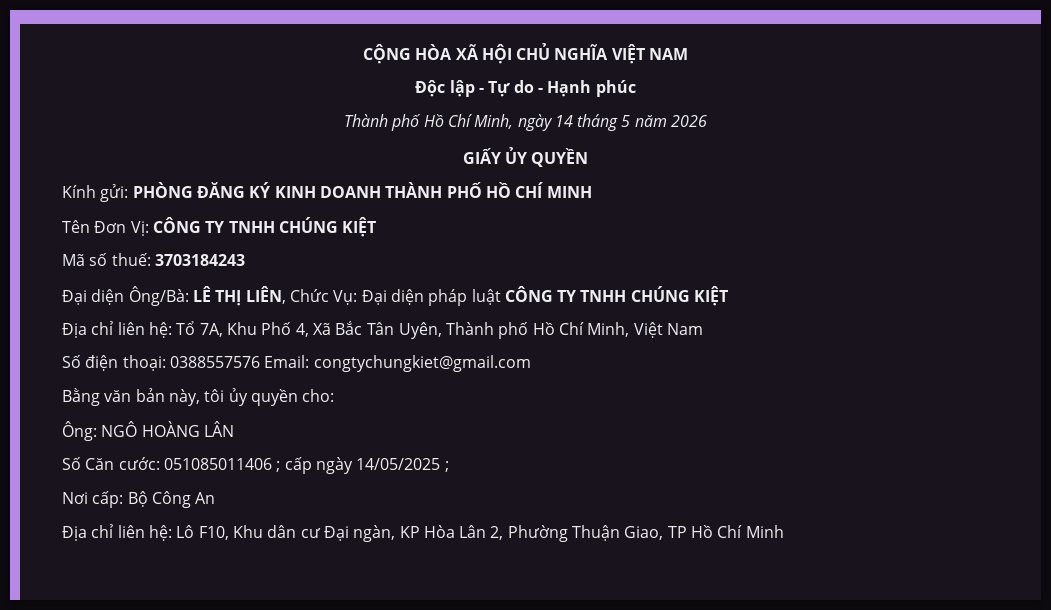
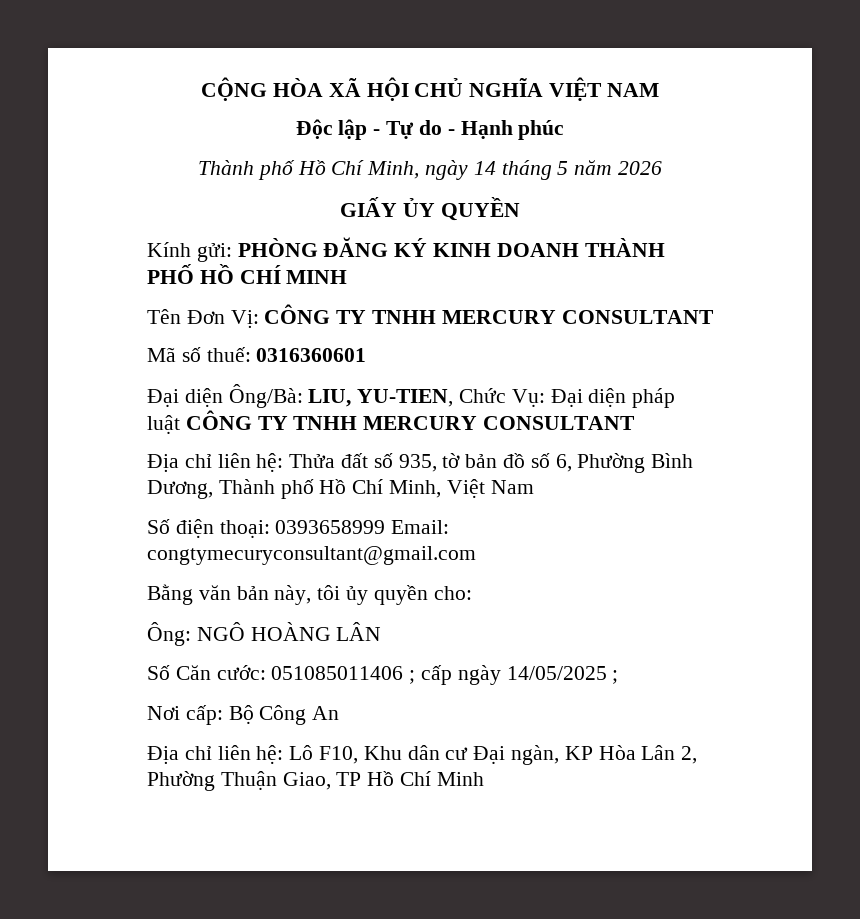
[278,217,377,237] CHÚNG KIỆT -> [441,310,714,324] MERCURY CONSULTANT
[154,254,245,266] 3703184243 -> [256,348,367,362] 0316360601
[192,286,286,306] LÊ THỊ LIÊN, -> [308,389,454,407] LIU, YU-TIEN,
[630,286,729,306] [62,321,442,339] CHÚNG KIỆT // Địa chỉ liên hệ: Tổ 7A, Khu Phố 4, Xã Bắc Tân Uyên, -> [363,416,636,430] [147,453,694,473] [147,480,213,499] MERCURY CONSULTANT // Địa chỉ liên hệ: Thửa đất số 935, tờ bản đồ số 6, Phường Bình Dương,
[169,355,531,372] 0388557576 Email: congtychungkiet@gmail.com -> [275,520,450,534] [147,546,476,565] 0393658999 Email: congtymecuryconsultant@gmail.com

